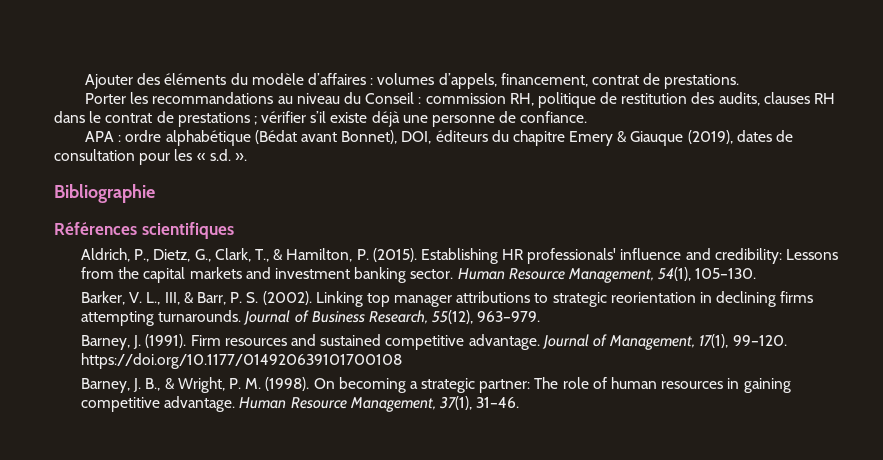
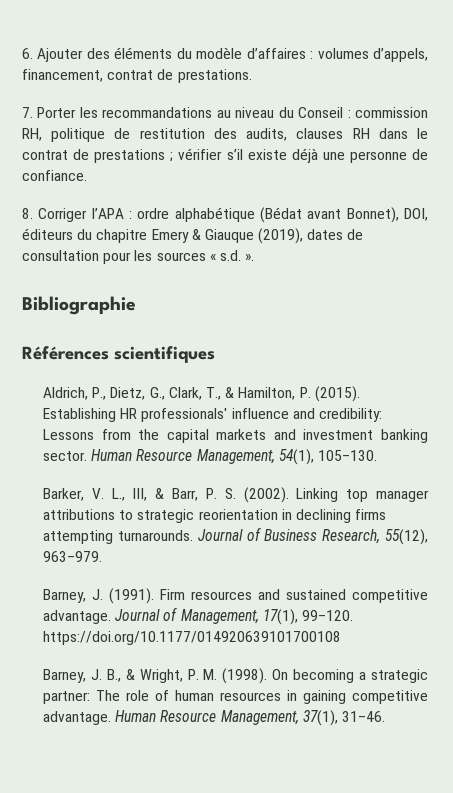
(85, 81) none -> [22,48,33,59] 6.
(740, 81) none -> [22,107,33,118] 7.
[85,131,115,142] APA -> [22,208,124,222] 8. Corriger l’APA
(193, 155) none -> [156,252,206,261] sources

